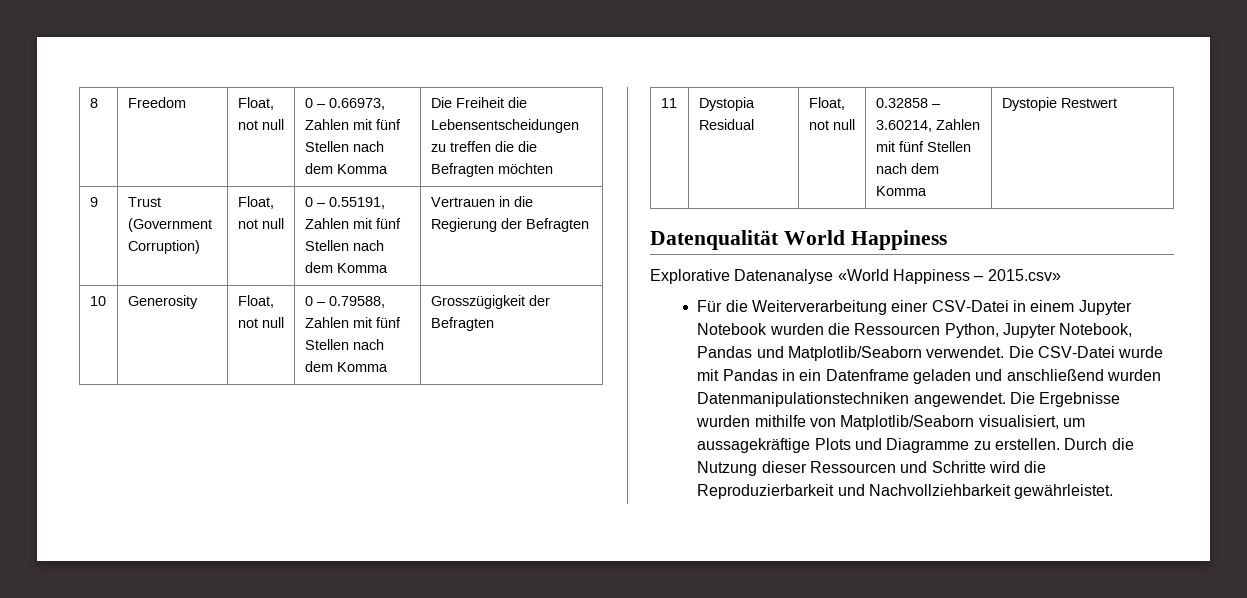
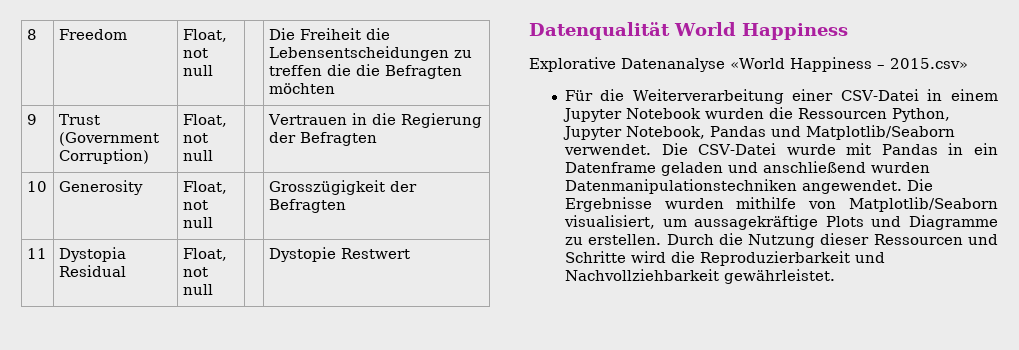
[304,98,385,110] [304,119,401,130] [304,141,384,152] [304,163,388,174] 0 – 0.66973, Zahlen mit fünf Stellen nach dem Komma -> (213, 70) none
[304,197,385,209] [304,218,401,229] [304,240,384,251] [304,262,388,273] 0 – 0.55191, Zahlen mit fünf Stellen nach dem Komma -> (213, 155) none
[304,296,385,308] [304,317,401,328] [304,339,384,350] [304,361,388,372] 0 – 0.79588, Zahlen mit fünf Stellen nach dem Komma -> (213, 222) none
[875,98,941,108] [875,119,980,132] [875,141,971,152] [875,163,939,174] [875,186,927,196] 0.32858 – 3.60214, Zahlen mit fünf Stellen nach dem Komma -> (213, 289) none

